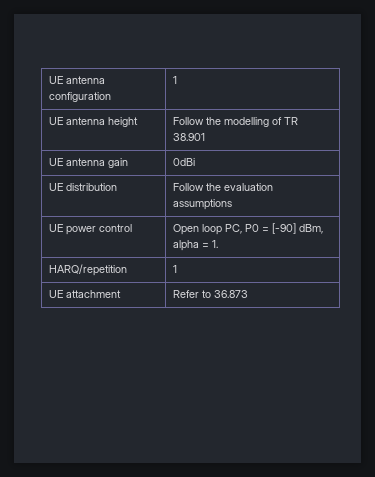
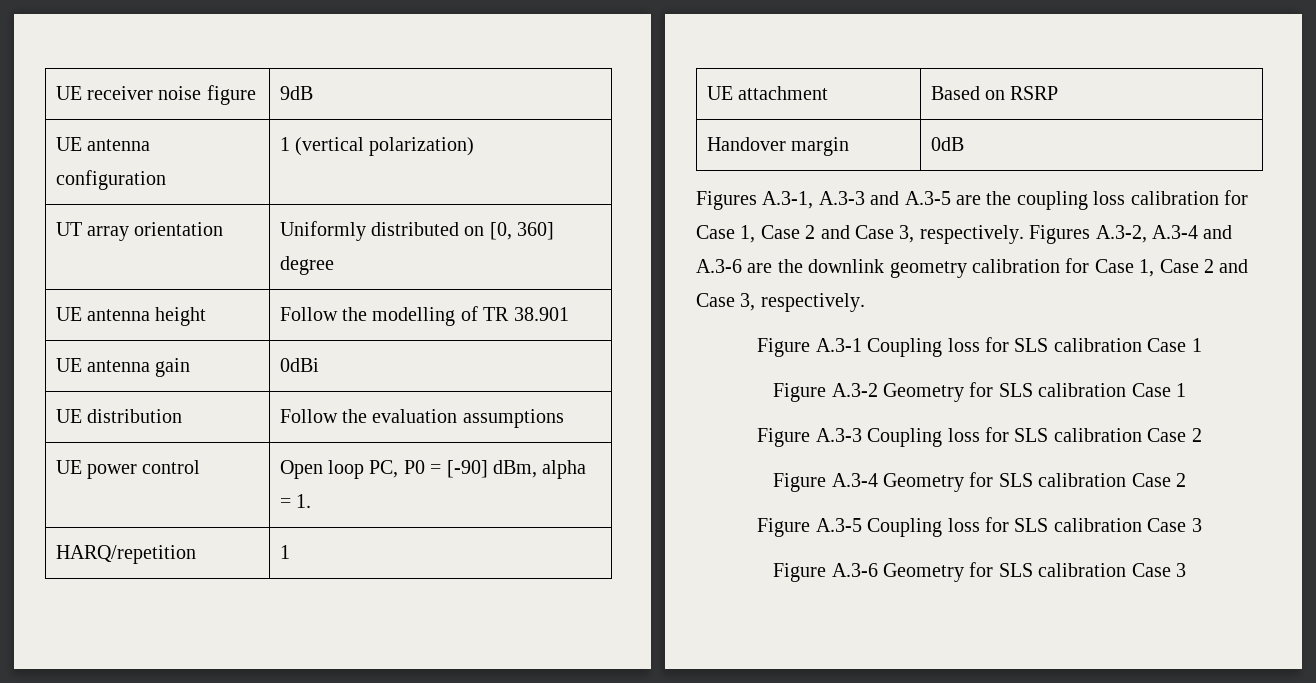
[49,76,106,84] [49,92,112,102] [173,76,178,84] UE antenna configuration | 1 -> [55,85,256,105] [279,86,313,100] [55,137,150,151] [55,170,166,190] [279,137,475,156] [55,222,224,241] [279,221,555,241] [279,256,334,275] UE receiver noise figure | 9dB // UE antenna configuration | 1 (vertical polarization) // UT array orientation | Uniformly distributed on [0, 360] degree
[173,290,249,298] Refer to 36.873 -> [930,86,1059,100] [706,137,849,156] [930,137,964,151] [696,190,1248,210] [696,225,1233,244] [696,258,1249,278] [696,293,865,312] [757,337,1202,357] [773,382,1186,402] [757,427,1202,447] [773,472,1186,492] [757,517,1202,537] [773,562,1186,582] Based on RSRP // Handover margin | 0dB // Figures A.3-1, A.3-3 and A.3-5 are the coupling loss calibration for Case 1, Case 2 and Case 3, respectively. Figures A.3-2, A.3-4 and A.3-6 are the downlink geometry calibration for Case 1, Case 2 and Case 3, respectively. // Figure A.3-1 Coupling loss for SLS calibration Case 1 // Figure A.3-2 Geometry for SLS calibration Case 1 // Figure A.3-3 Coupling loss for SLS calibration Case 2 // Figure A.3-4 Geometry for SLS calibration Case 2 // Figure A.3-5 Coupling loss for SLS calibration Case 3 // Figure A.3-6 Geometry for SLS calibration Case 3

